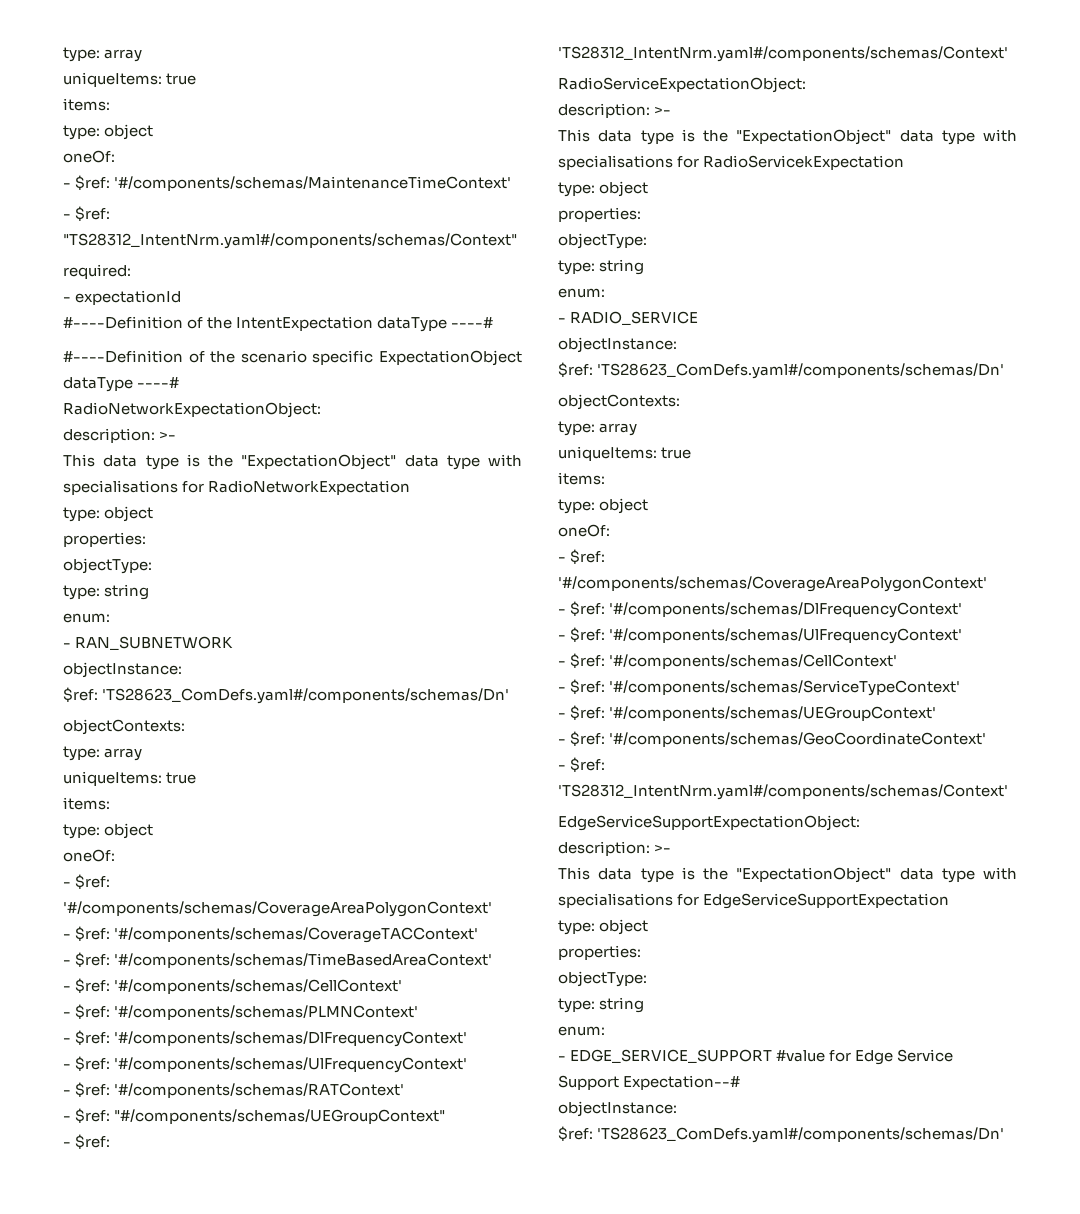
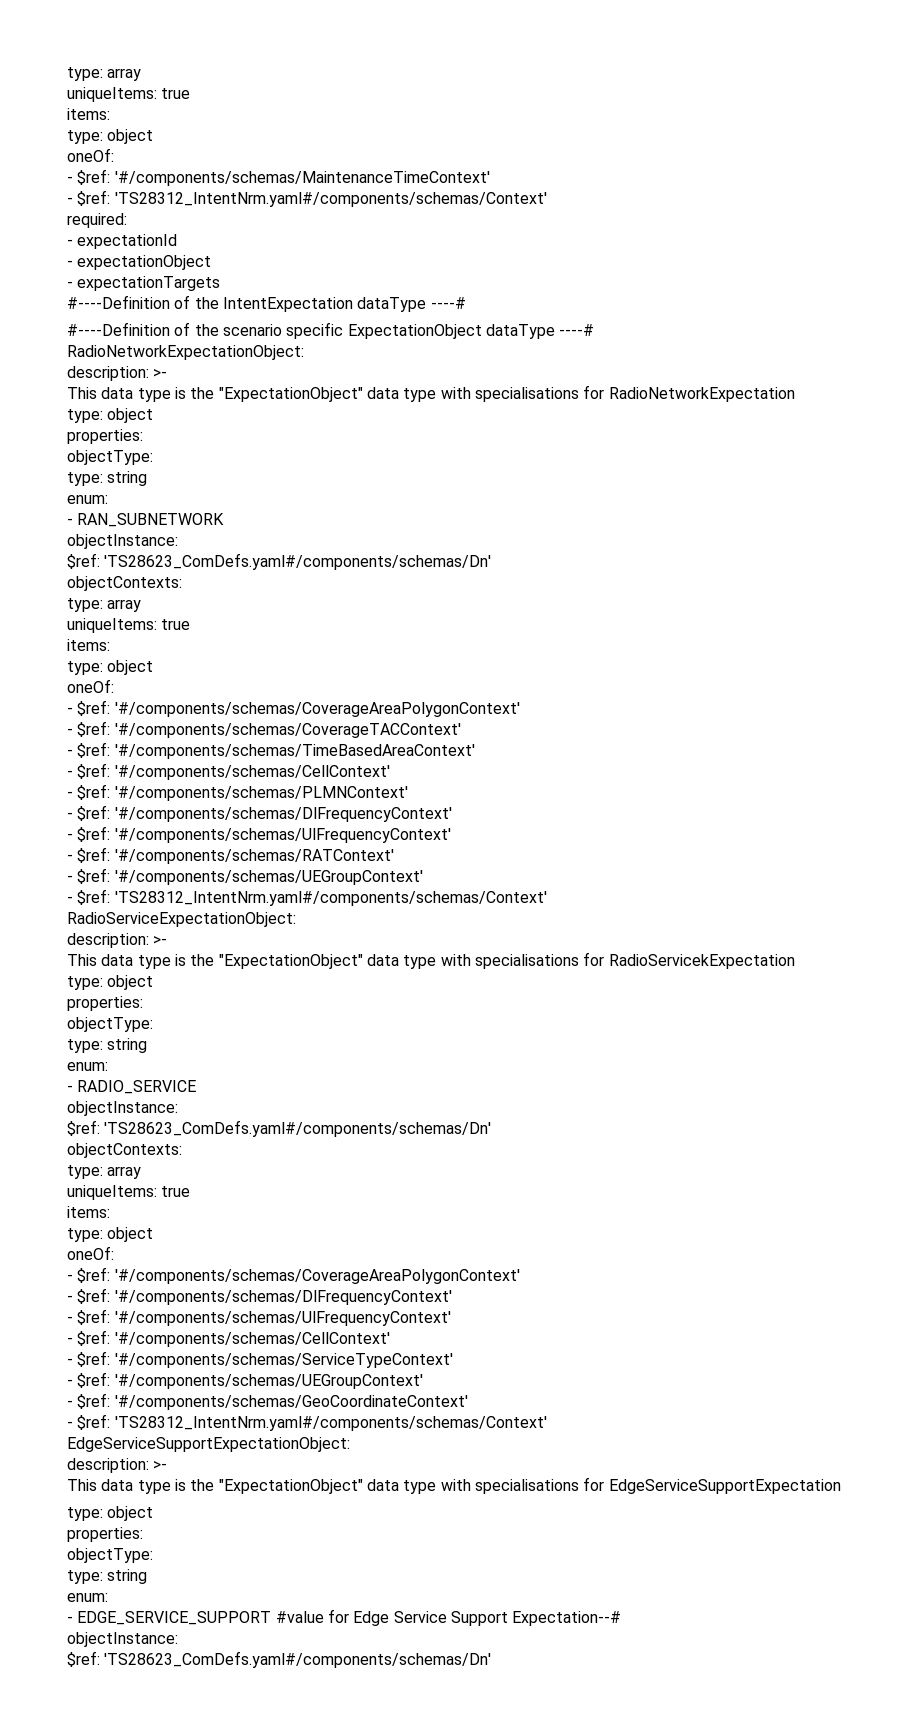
[63,233,517,249] "TS28312_IntentNrm.yaml#/components/schemas/Context" -> [114,192,547,207] 'TS28312_IntentNrm.yaml#/components/schemas/Context'
(182, 297) none -> [67,255,212,270] [67,276,221,291] // - expectationObject // - expectationTargets
[114,1109,446,1124] "#/components/schemas/UEGroupContext" -> [114,870,423,885] '#/components/schemas/UEGroupContext'

